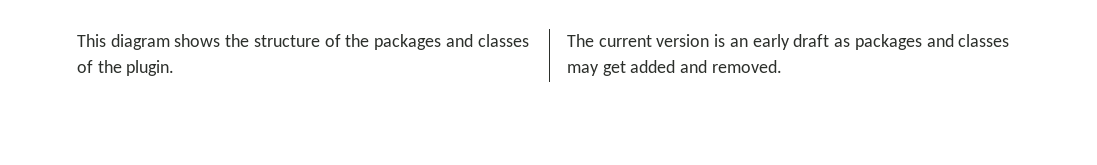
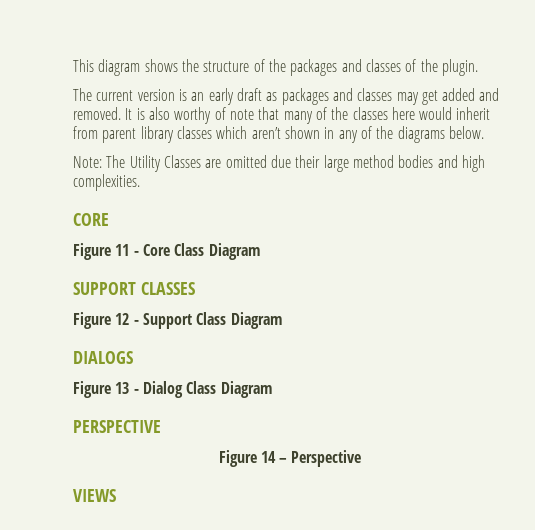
(782, 66) none -> [125,107,491,124] [73,126,484,143] [73,155,485,172] [73,174,140,191] [73,213,109,226] [73,243,260,260] [73,282,195,295] [73,312,282,329] [73,351,133,364] [73,381,272,398] [73,420,161,433] [218,450,362,467] [73,489,116,502] It is also worthy of note that many of the classes here would inherit from parent library classes which aren’t shown in any of the diagrams below. // Note: The Utility Classes are omitted due their large method bodies and high complexities. // CORE // Figure 11 - Core Class Diagram // SUPPORT CLASSES // Figure 12 - Support Class Diagram // DIALOGS // Figure 13 - Dialog Class Diagram // PERSPECTIVE // Figure 14 – Perspective // VIEWS

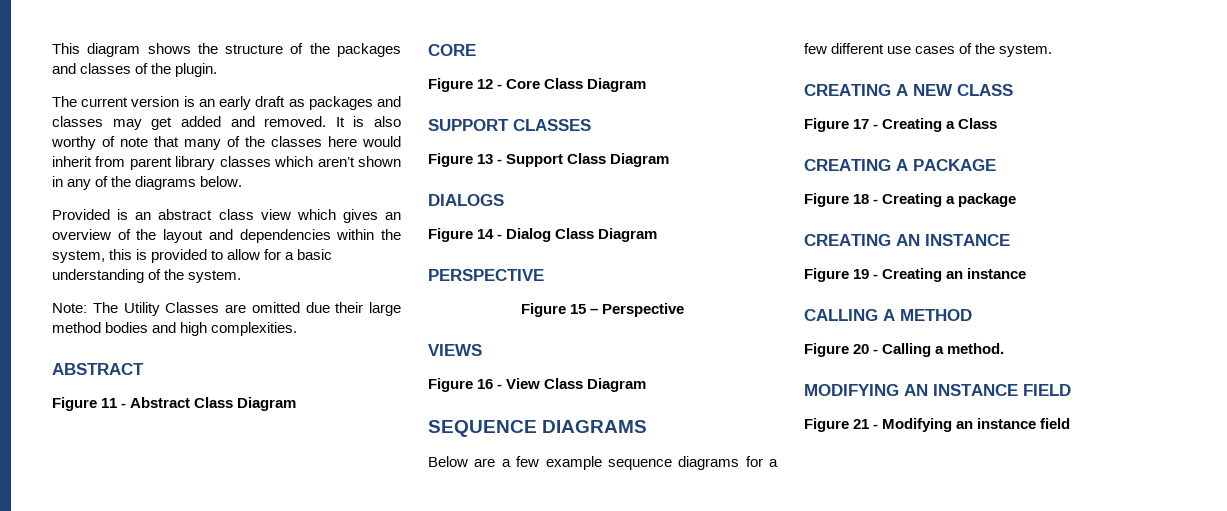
(484, 132) none -> [52,209,401,223] [52,229,401,243] [52,249,333,263] [52,269,242,283] // Provided is an abstract class view which gives an overview of the layout and dependencies within the system, this is provided to allow for a basic understanding of the system.
(140, 182) none -> [52,363,144,375] [52,397,297,411] // ABSTRACT // Figure 11 - Abstract Class Diagram
[115,244,130,256] 11 -> [477,79,494,89] 12
[115,313,130,325] 12 -> [477,154,494,164] 13
[115,382,130,394] 13 -> [477,229,495,239] 14
[260,451,276,463] 14 -> [569,304,586,314] 15
(116, 495) none -> [428,378,647,392] [428,420,648,437] [428,456,778,470] [804,43,1053,57] [804,84,1013,96] [804,118,998,132] [804,159,996,171] [804,193,1017,207] [804,234,1010,246] [804,268,1027,282] [804,309,972,321] [804,343,1005,357] [804,384,1071,396] [804,418,1071,432] // Figure 16 - View Class Diagram // SEQUENCE DIAGRAMS // Below are a few example sequence diagrams for a few different use cases of the system. // CREATING A NEW CLASS // Figure 17 - Creating a Class // CREATING A PACKAGE // Figure 18 - Creating a package // CREATING AN INSTANCE // Figure 19 - Creating an instance // CALLING A METHOD // Figure 20 - Calling a method. // MODIFYING AN INSTANCE FIELD // Figure 21 - Modifying an instance field

